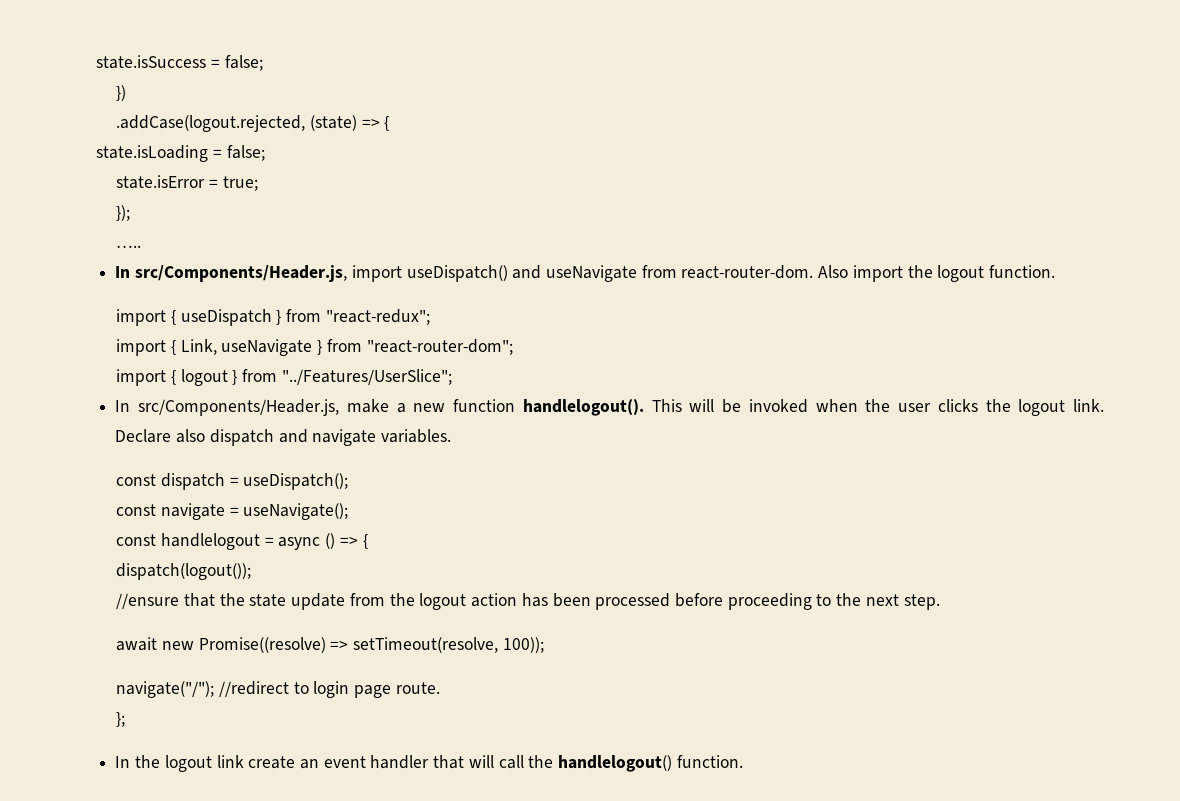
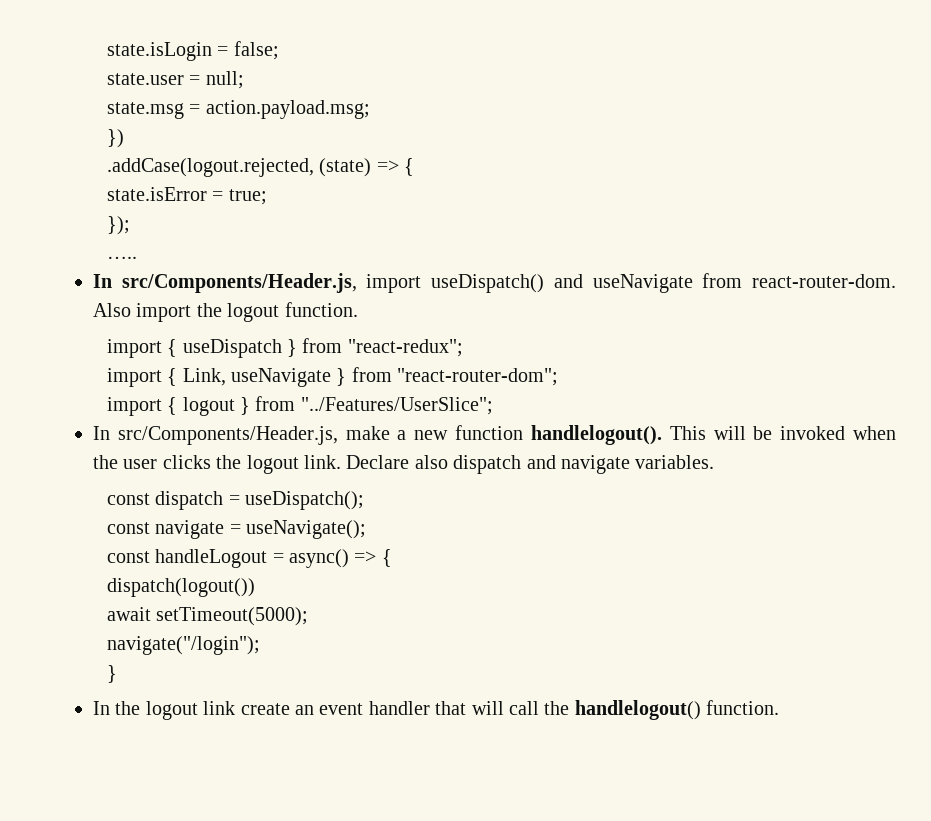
[96,55,263,71] state.isSuccess = false; -> [106,41,279,61] [106,71,244,89] [106,100,370,119] state.isLogin = false; // state.user = null; // state.msg = action.payload.msg;
[96,145,265,162] // state.isLoading = false; -> (415, 167) none
[161,533,368,550] [116,563,252,580] [116,593,940,610] [116,637,544,653] [116,681,440,698] [116,712,126,727] handlelogout = async () => { // dispatch(logout()); // //ensure that the state update from the logout action has been processed before proceeding to the next step. // await new Promise((resolve) => setTimeout(resolve, 100)); // navigate("/"); //redirect to login page route. // }; -> [155,549,392,568] [106,578,255,597] [106,607,309,626] [106,636,260,655] [106,665,117,683] handleLogout = async() => { // dispatch(logout()) // await setTimeout(5000); // navigate("/login"); // }

